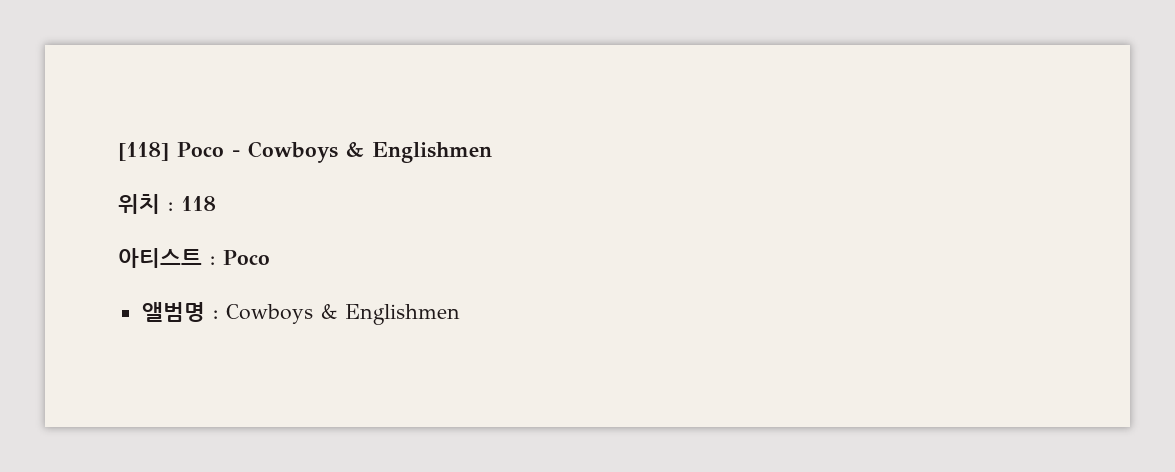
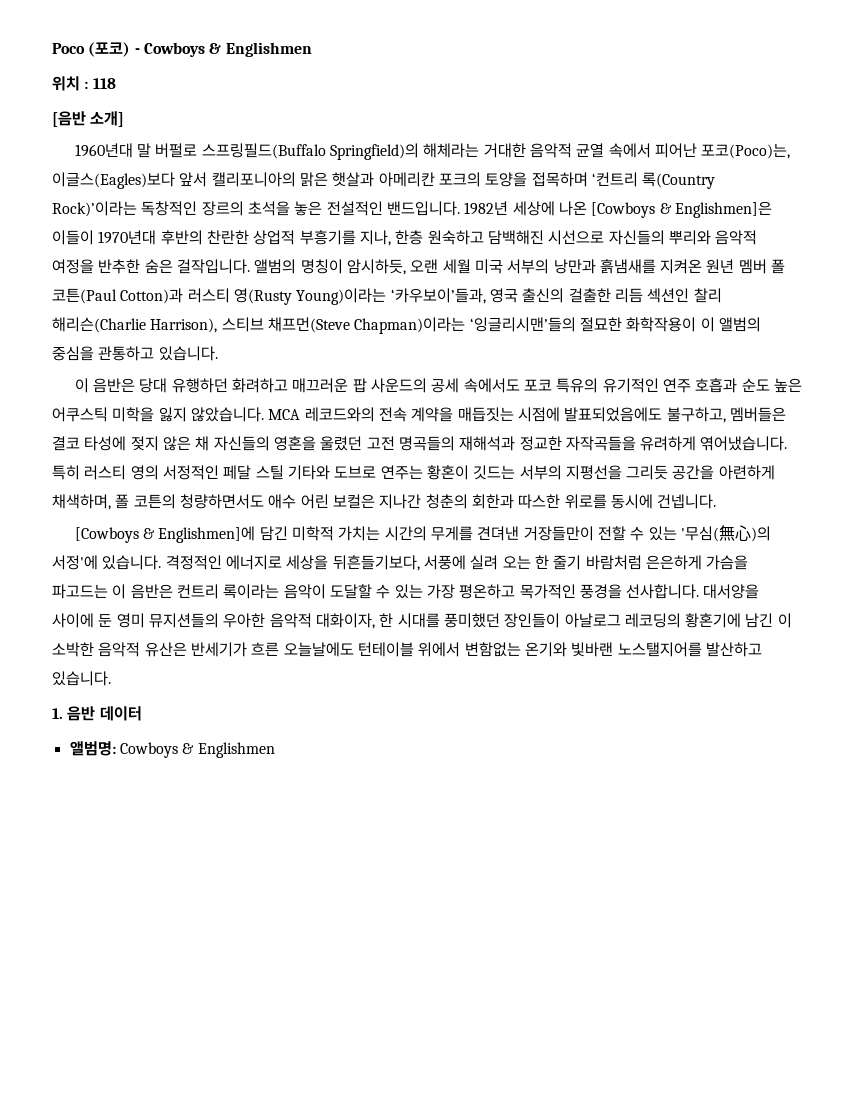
[118,142,224,161] [118] Poco -> [52,42,131,57] Poco (포코)
[118,248,270,268] [141,302,218,322] 아티스트 : Poco // 앨범명 : -> [52,111,125,127] [74,143,791,160] [52,172,716,189] [52,201,772,218] [52,230,758,246] [52,259,786,275] [52,288,722,305] [52,317,761,334] [52,346,218,361] [74,378,802,393] [52,407,786,423] [52,436,788,451] [52,465,775,480] [52,494,717,510] [74,525,771,543] [52,555,749,571] [52,584,760,599] [52,613,792,629] [52,642,762,657] [52,671,111,686] [52,706,142,721] [69,741,116,756] [음반 소개] // 1960년대 말 버펄로 스프링필드(Buffalo Springfield)의 해체라는 거대한 음악적 균열 속에서 피어난 포코(Poco)는, 이글스(Eagles)보다 앞서 캘리포니아의 맑은 햇살과 아메리칸 포크의 토양을 접목하며 ‘컨트리 록(Country Rock)’이라는 독창적인 장르의 초석을 놓은 전설적인 밴드입니다. 1982년 세상에 나온 [Cowboys & Englishmen]은 이들이 1970년대 후반의 찬란한 상업적 부흥기를 지나, 한층 원숙하고 담백해진 시선으로 자신들의 뿌리와 음악적 여정을 반추한 숨은 걸작입니다. 앨범의 명칭이 암시하듯, 오랜 세월 미국 서부의 낭만과 흙냄새를 지켜온 원년 멤버 폴 코튼(Paul Cotton)과 러스티 영(Rusty Young)이라는 ‘카우보이’들과, 영국 출신의 걸출한 리듬 섹션인 찰리 해리슨(Charlie Harrison), 스티브 채프먼(Steve Chapman)이라는 ‘잉글리시맨’들의 절묘한 화학작용이 이 앨범의 중심을 관통하고 있습니다. // 이 음반은 당대 유행하던 화려하고 매끄러운 팝 사운드의 공세 속에서도 포코 특유의 유기적인 연주 호흡과 순도 높은 어쿠스틱 미학을 잃지 않았습니다. MCA 레코드와의 전속 계약을 매듭짓는 시점에 발표되었음에도 불구하고, 멤버들은 결코 타성에 젖지 않은 채 자신들의 영혼을 울렸던 고전 명곡들의 재해석과 정교한 자작곡들을 유려하게 엮어냈습니다. 특히 러스티 영의 서정적인 페달 스틸 기타와 도브로 연주는 황혼이 깃드는 서부의 지평선을 그리듯 공간을 아련하게 채색하며, 폴 코튼의 청량하면서도 애수 어린 보컬은 지나간 청춘의 회한과 따스한 위로를 동시에 건넵니다. // [Cowboys & Englishmen]에 담긴 미학적 가치는 시간의 무게를 견뎌낸 거장들만이 전할 수 있는 '무심(無心)의 서정'에 있습니다. 격정적인 에너지로 세상을 뒤흔들기보다, 서풍에 실려 오는 한 줄기 바람처럼 은은하게 가슴을 파고드는 이 음반은 컨트리 록이라는 음악이 도달할 수 있는 가장 평온하고 목가적인 풍경을 선사합니다. 대서양을 사이에 둔 영미 뮤지션들의 우아한 음악적 대화이자, 한 시대를 풍미했던 장인들이 아날로그 레코딩의 황혼기에 남긴 이 소박한 음악적 유산은 반세기가 흐른 오늘날에도 턴테이블 위에서 변함없는 온기와 빛바랜 노스탤지어를 발산하고 있습니다. // 1. 음반 데이터 // 앨범명:

